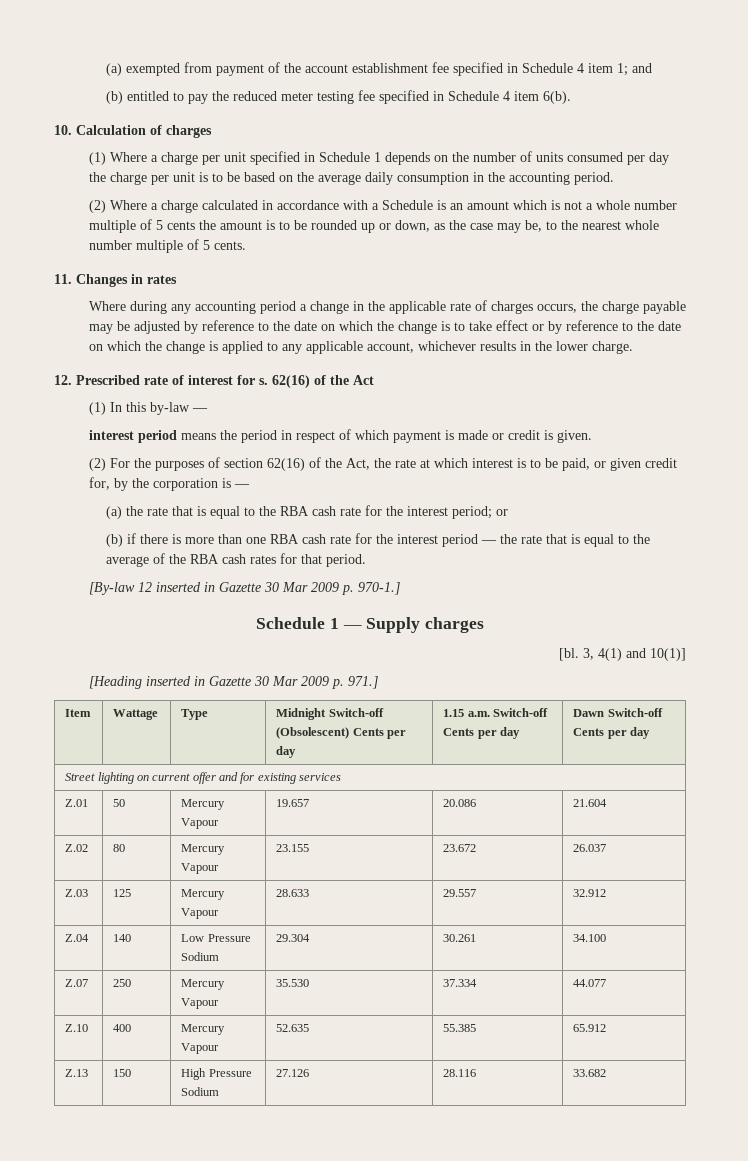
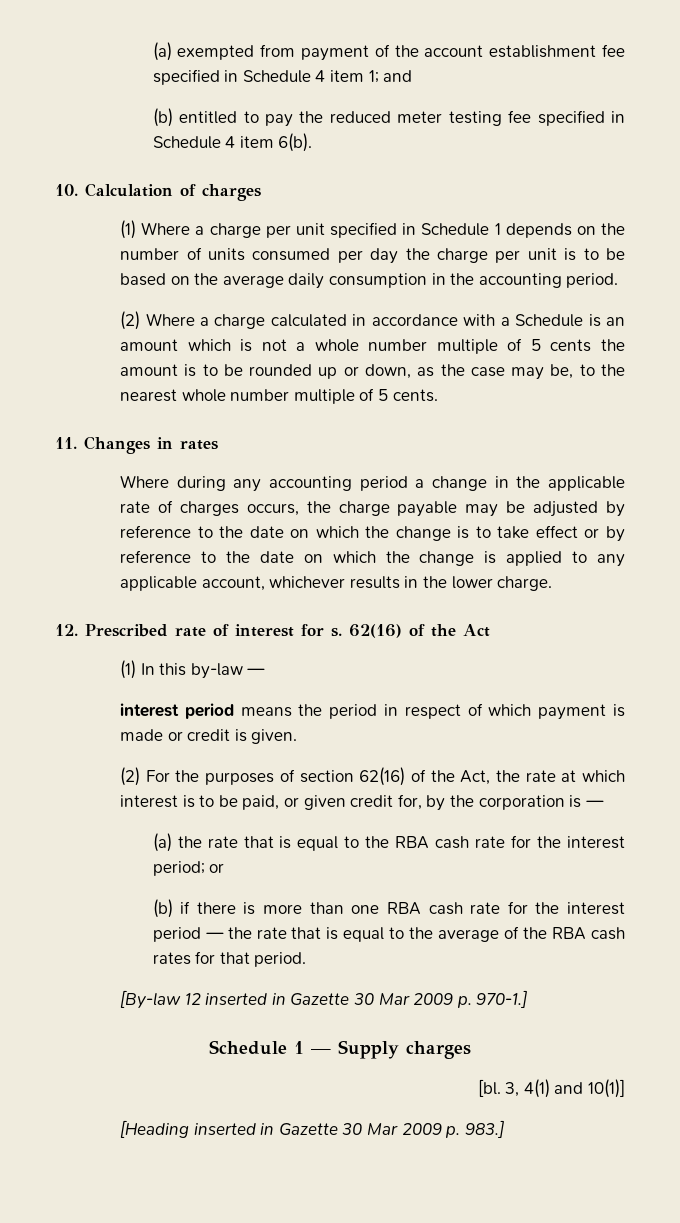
[347,676,378,689] [65,709,92,717] [113,709,159,720] [181,709,209,720] [276,708,384,720] [276,727,406,739] [276,746,297,758] [443,708,548,717] [443,727,520,739] [573,708,663,717] [573,727,650,739] [65,772,342,784] [65,799,89,807] [113,799,126,807] [181,799,226,810] [181,818,220,829] [276,799,310,807] [443,799,477,807] [573,799,608,807] [65,844,89,852] [113,844,126,852] [181,844,226,855] [181,863,220,874] [276,844,310,852] [443,844,477,852] [573,844,607,852] [65,889,89,897] [113,889,132,897] [181,889,226,900] [181,908,220,919] [276,889,310,897] [443,889,477,897] [573,889,607,897] [65,934,90,942] [113,934,132,942] [181,934,251,942] [181,952,220,961] [276,934,311,942] [443,934,477,942] [573,934,607,942] [65,979,89,987] [113,979,132,987] [181,979,226,990] [181,998,220,1009] [276,979,310,987] [443,979,478,987] [573,979,607,987] [65,1024,89,1032] [113,1024,132,1032] [181,1024,226,1035] [181,1043,220,1054] [276,1024,310,1032] [443,1024,477,1032] [573,1024,607,1032] [65,1069,89,1077] [113,1069,132,1077] [181,1068,252,1080] [181,1087,220,1096] [276,1069,310,1077] [443,1069,477,1077] [573,1069,607,1077] 971.] // Item | Wattage | Type | Midnight Switch-off (Obsolescent) Cents per day | 1.15 a.m. Switch-off Cents per day | Dawn Switch-off Cents per day // Street lighting on current offer and for existing services // Z.01 | 50 | Mercury Vapour | 19.657 | 20.086 | 21.604 // Z.02 | 80 | Mercury Vapour | 23.155 | 23.672 | 26.037 // Z.03 | 125 | Mercury Vapour | 28.633 | 29.557 | 32.912 // Z.04 | 140 | Low Pressure Sodium | 29.304 | 30.261 | 34.100 // Z.07 | 250 | Mercury Vapour | 35.530 | 37.334 | 44.077 // Z.10 | 400 | Mercury Vapour | 52.635 | 55.385 | 65.912 // Z.13 | 150 | High Pressure Sodium | 27.126 | 28.116 | 33.682 -> [464,1120,504,1138] 983.]

